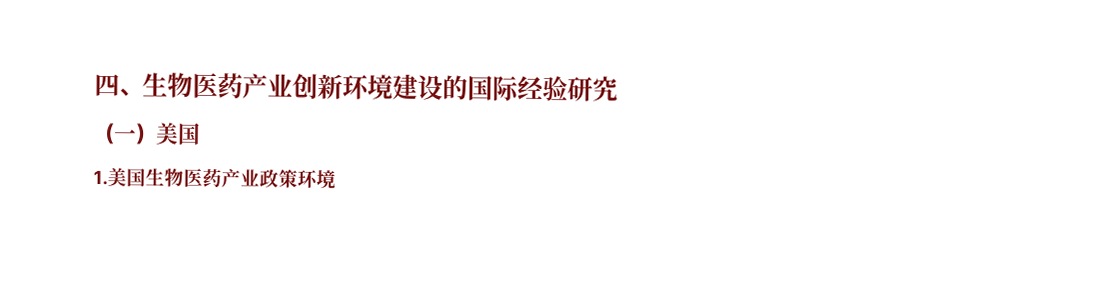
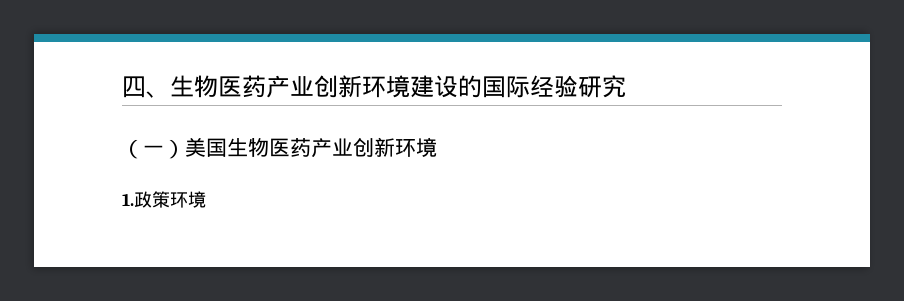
[93,167,260,188] // 1.美国生物医药产业 -> [227,137,437,158] [122,193,134,206] 生物医药产业创新环境 // 1.

